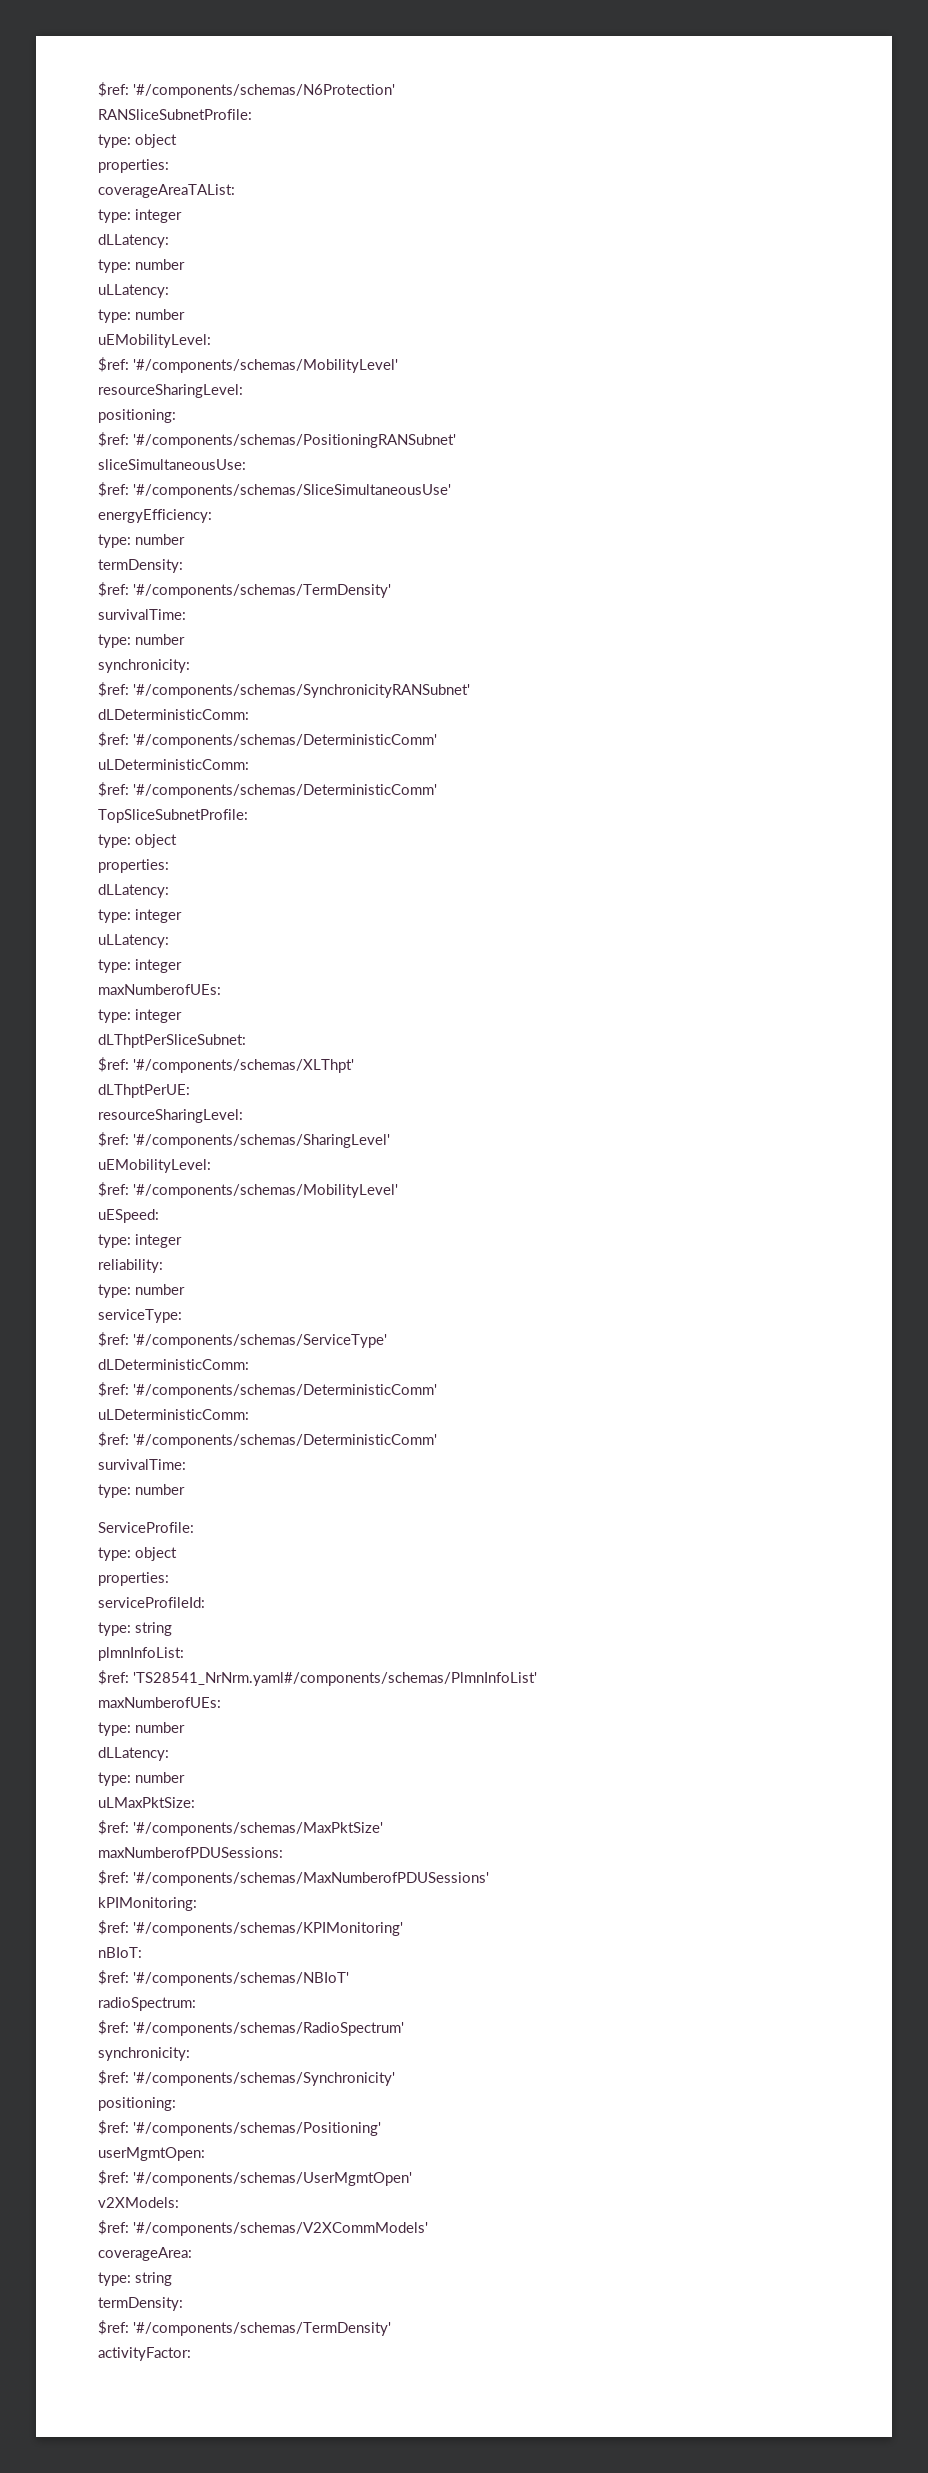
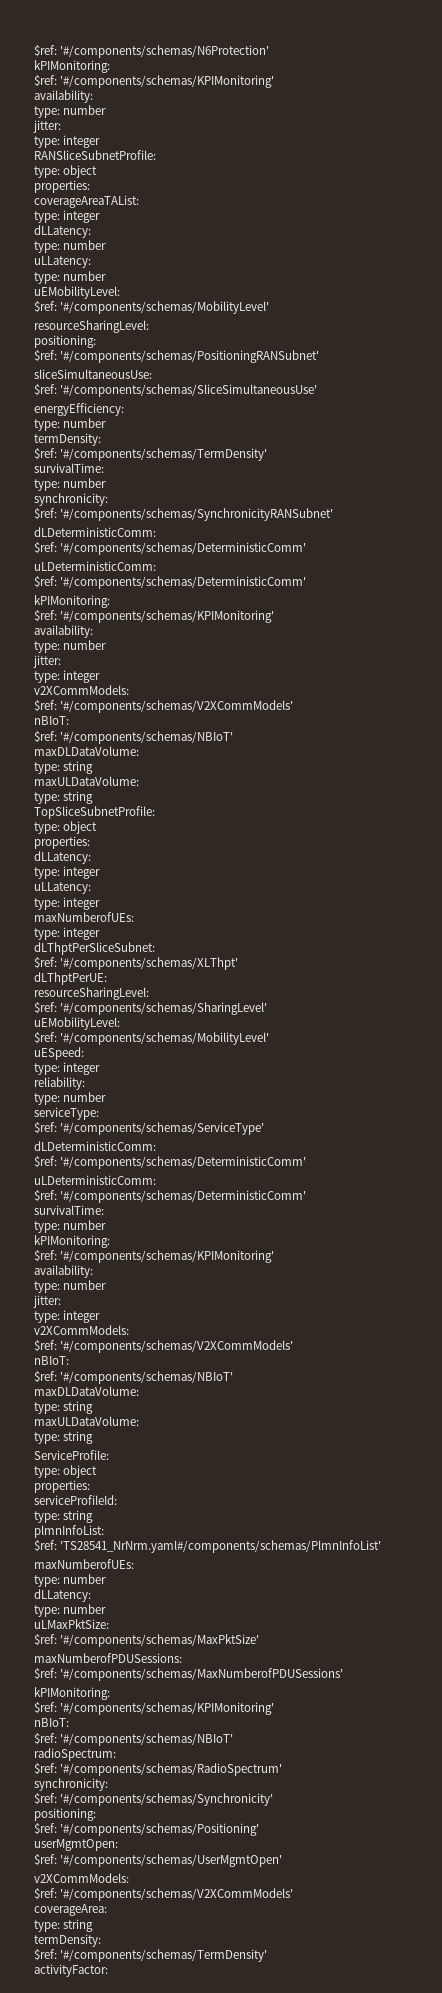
(395, 91) none -> [34,60,110,73] [34,75,275,88] [34,90,93,103] [34,105,107,118] [33,120,61,133] [34,135,101,148] // kPIMonitoring: // $ref: '#/components/schemas/KPIMonitoring' // availability: // type: number // jitter: // type: integer
(437, 791) none -> [34,595,110,608] [34,610,275,623] [34,625,93,638] [34,640,107,653] [33,655,61,668] [34,670,101,683] [34,685,129,695] [34,700,294,713] [34,716,69,725] [34,731,234,744] [34,746,139,756] [34,761,94,774] [34,776,139,786] [34,791,94,804] // kPIMonitoring: // $ref: '#/components/schemas/KPIMonitoring' // availability: // type: number // jitter: // type: integer // v2XCommModels: // $ref: '#/components/schemas/V2XCommModels' // nBIoT: // $ref: '#/components/schemas/NBIoT' // maxDLDataVolume: // type: string // maxULDataVolume: // type: string
(185, 1489) none -> [34,1235,110,1248] [34,1250,275,1263] [34,1265,93,1278] [34,1280,107,1293] [33,1295,61,1308] [34,1310,101,1323] [34,1325,129,1335] [34,1340,294,1353] [34,1356,69,1365] [34,1371,234,1384] [34,1386,139,1396] [34,1401,94,1414] [34,1416,139,1426] [34,1431,94,1444] // kPIMonitoring: // $ref: '#/components/schemas/KPIMonitoring' // availability: // type: number // jitter: // type: integer // v2XCommModels: // $ref: '#/components/schemas/V2XCommModels' // nBIoT: // $ref: '#/components/schemas/NBIoT' // maxDLDataVolume: // type: string // maxULDataVolume: // type: string
[98,2197,179,2208] v2XModels: -> [34,1873,129,1883] v2XCommModels:

